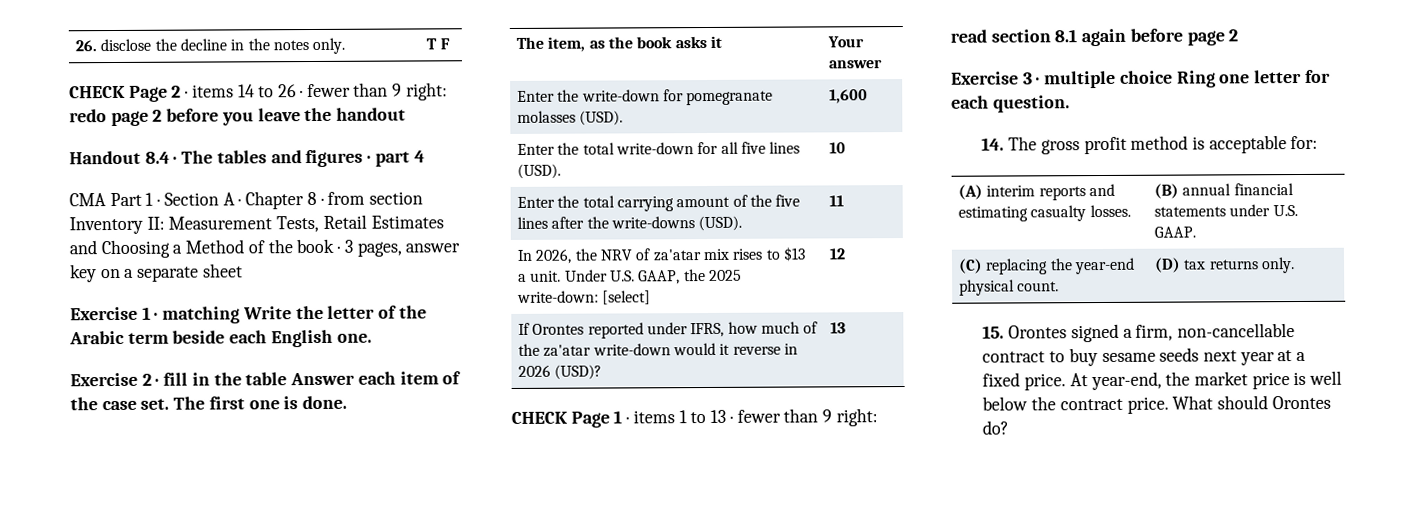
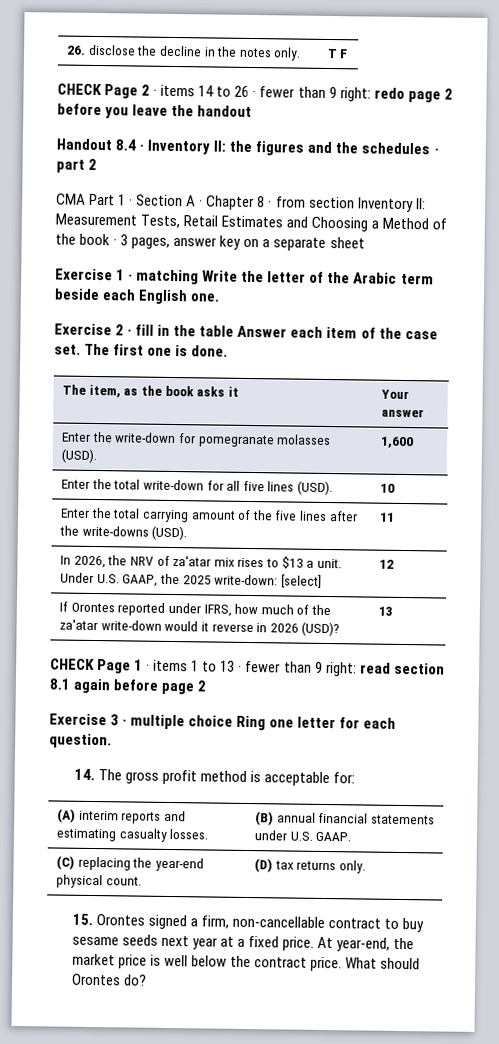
[181,149,364,168] The tables and figures -> [147,139,431,156] Inventory II: the figures and the schedules
[413,150,425,163] 4 -> [88,158,98,171] 2

